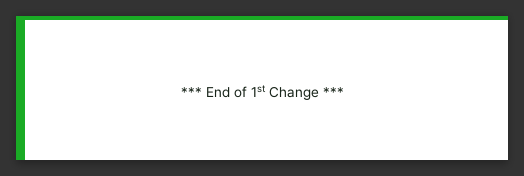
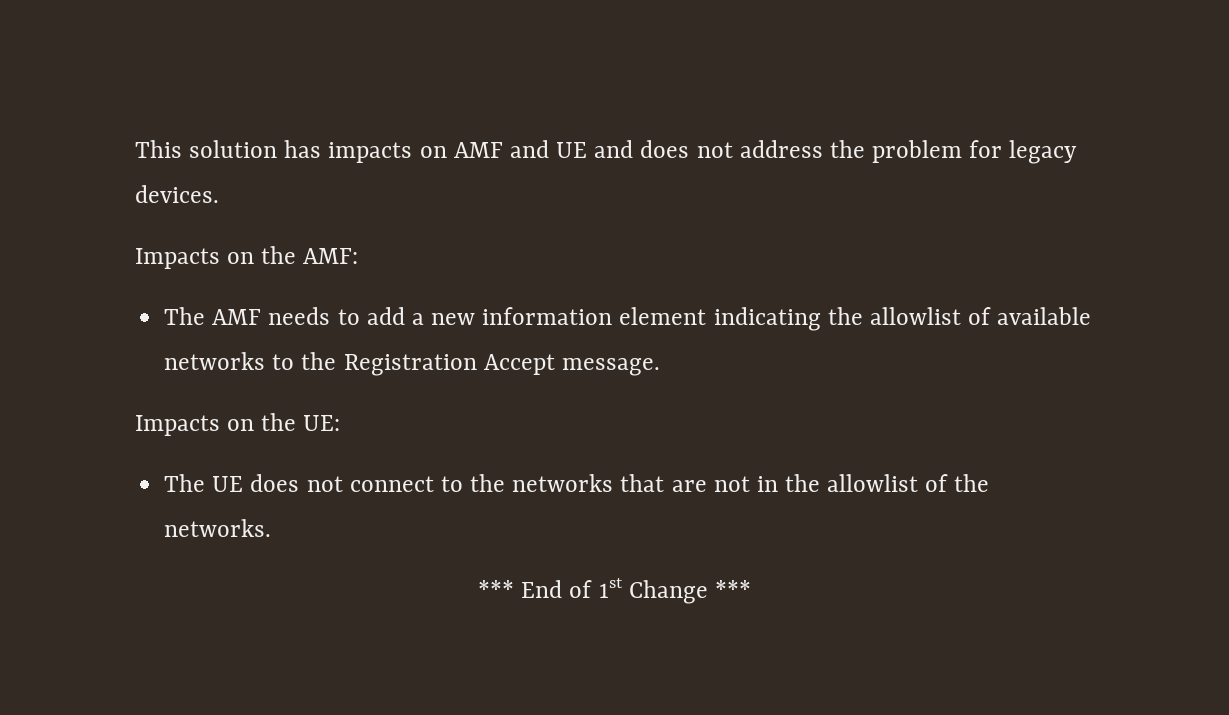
(180, 92) none -> [135,140,1078,164] [135,185,219,203] [135,246,359,269] [164,307,1092,331] [164,352,660,376] [135,413,341,436] [164,474,990,492] [164,519,272,537] This solution has impacts on AMF and UE and does not address the problem for legacy devices. // Impacts on the AMF: // The AMF needs to add a new information element indicating the allowlist of available networks to the Registration Accept message. // Impacts on the UE: // The UE does not connect to the networks that are not in the allowlist of the networks. //

